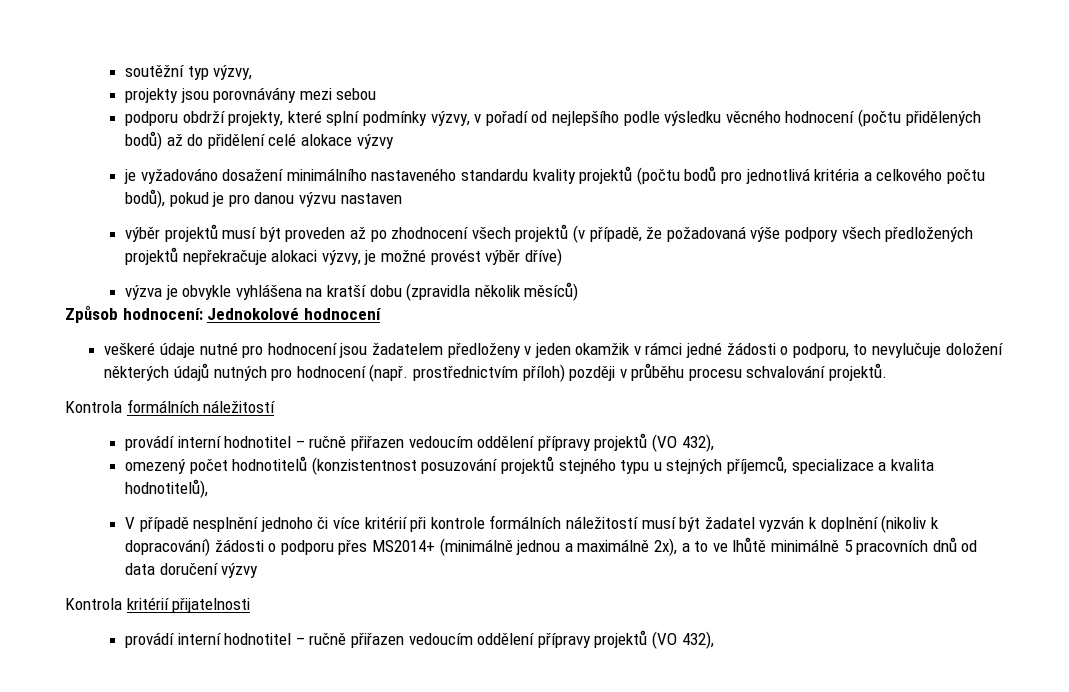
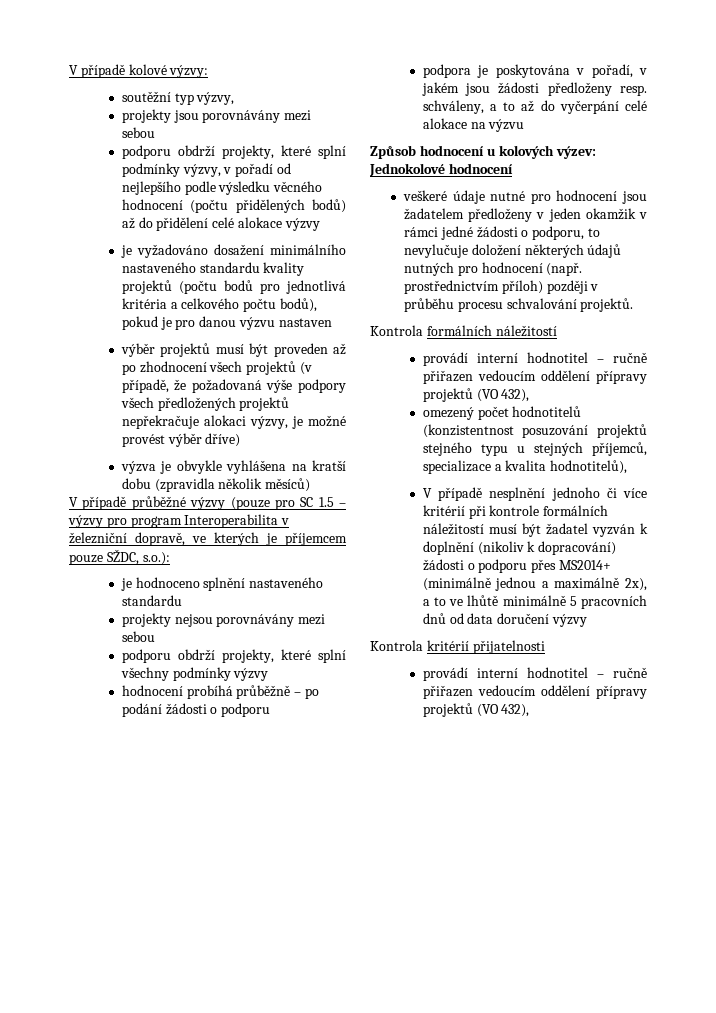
(125, 71) none -> [69,64,209,78] V případě kolové výzvy: //
[65,306,203,323] Způsob hodnocení: -> [69,496,346,510] [68,514,290,528] [69,532,347,546] [69,549,170,565] [120,577,324,591] [121,595,182,606] [121,613,326,627] [121,631,155,642] [121,649,346,663] [120,667,269,681] [121,685,319,699] [121,703,271,717] [422,64,647,78] [421,82,647,96] [422,100,647,114] [422,118,525,132] [370,145,597,159] V případě průběžné výzvy (pouze pro SC 1.5 – výzvy pro program Interoperabilita v železniční dopravě, ve kterých je příjemcem pouze SŽDC, s.o.): // je hodnoceno splnění nastaveného standardu // projekty nejsou porovnávány mezi sebou // podporu obdrží projekty, které splní všechny podmínky výzvy // hodnocení probíhá průběžně – po podání žádosti o podporu // podpora je poskytována v pořadí, v jakém jsou žádosti předloženy resp. schváleny, a to až do vyčerpání celé alokace na výzvu // Způsob hodnocení u kolových výzev:

